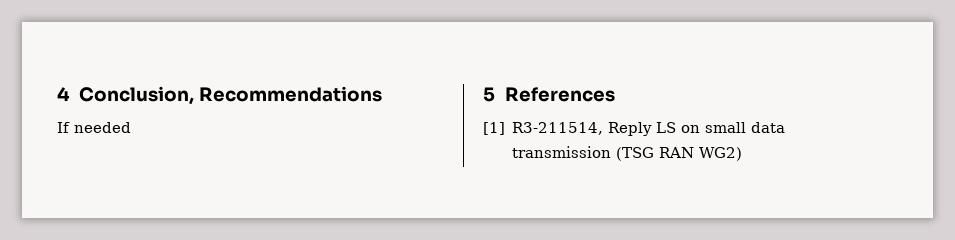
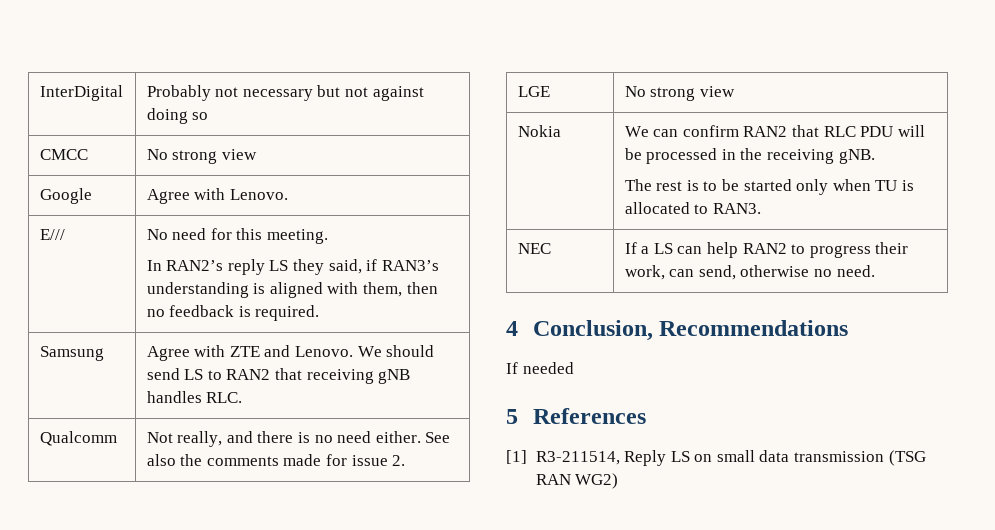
(57, 94) none -> [39,85,123,101] [146,85,424,101] [146,108,209,124] [39,149,88,160] [146,149,257,164] [39,188,92,204] [146,188,288,204] [39,229,65,240] [146,228,329,244] [146,259,439,275] [146,282,438,298] [146,305,320,321] [39,346,104,361] [146,345,435,361] [146,368,411,384] [146,391,243,403] [39,431,117,446] [146,431,451,447] [146,454,406,466] [517,86,550,97] [624,86,735,101] [517,125,561,137] [624,125,925,137] [624,148,875,164] [624,179,914,195] [624,202,761,214] [517,243,551,254] [624,242,909,258] [624,265,875,280] InterDigital | Probably not necessary but not against doing so // CMCC | No strong view // Google | Agree with Lenovo. // E/// | No need for this meeting. // In RAN2’s reply LS they said, if RAN3’s understanding is aligned with them, then no feedback is required. // Samsung | Agree with ZTE and Lenovo. We should send LS to RAN2 that receiving gNB handles RLC. // Qualcomm | Not really, and there is no need either. See also the comments made for issue 2. // LGE | No strong view // Nokia | We can confirm RAN2 that RLC PDU will be processed in the receiving gNB. // The rest is to be started only when TU is allocated to RAN3. // NEC | If a LS can help RAN2 to progress their work, can send, otherwise no need. //

